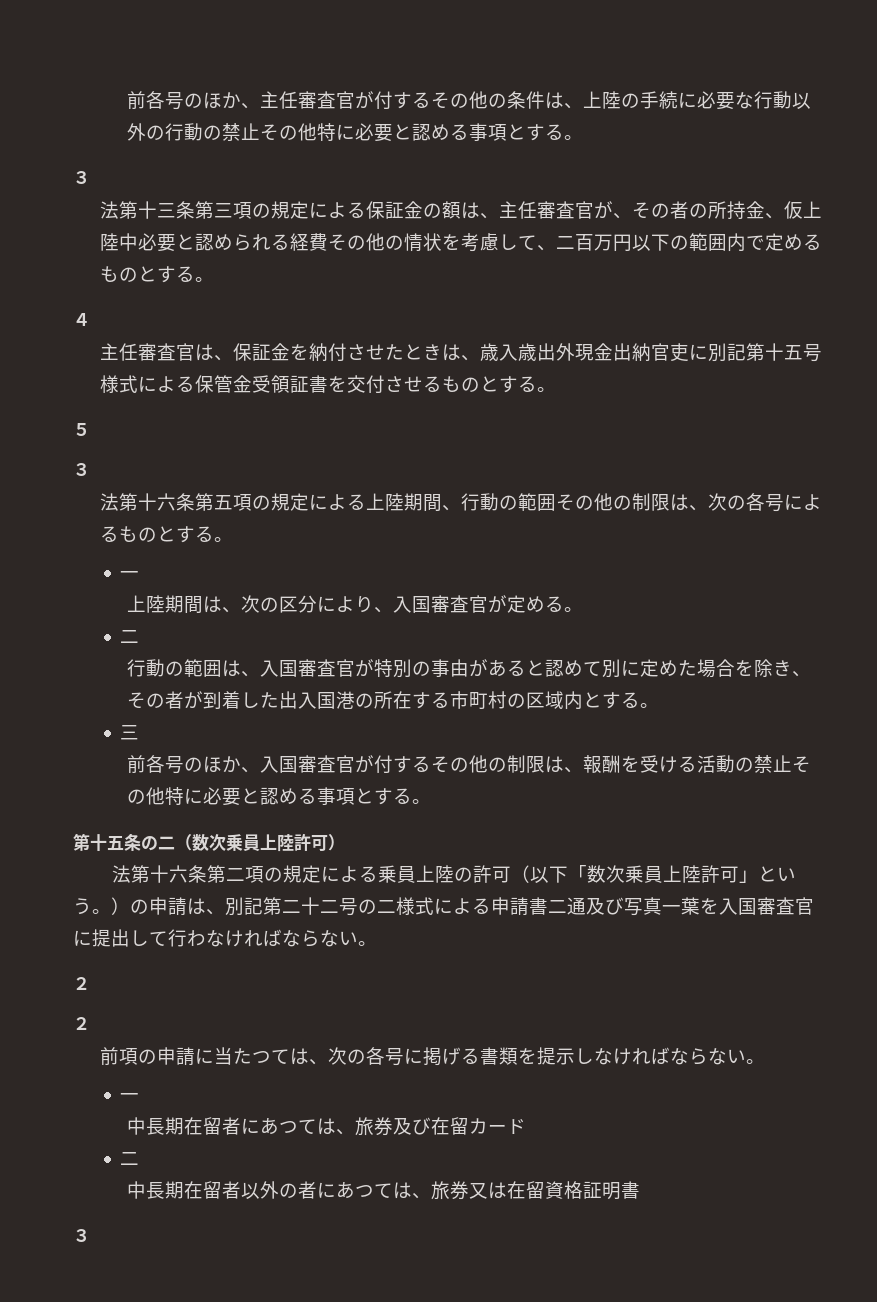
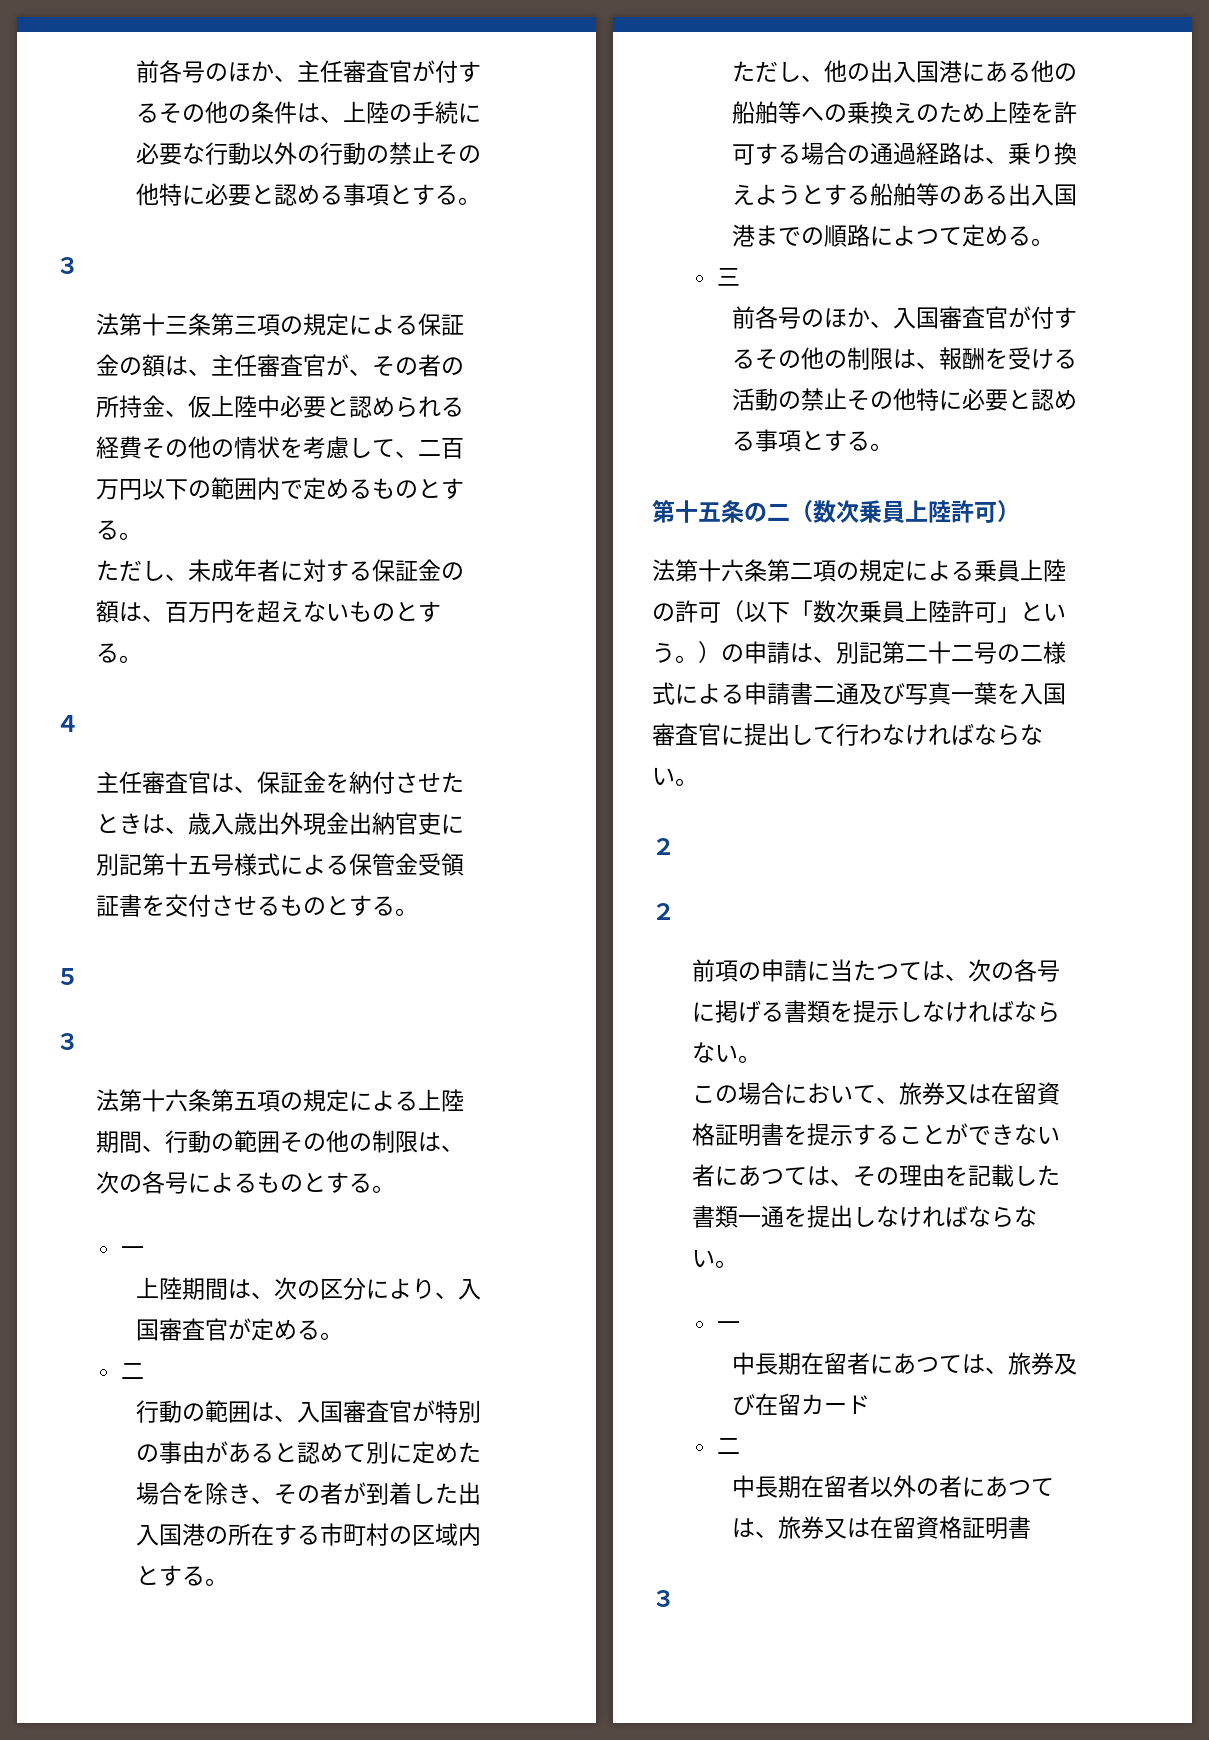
(215, 279) none -> [95,559,464,582] [95,600,441,623] [95,643,142,663] // ただし、未成年者に対する保証金の額は、百万円を超えないものとする。
(660, 705) none -> [731,60,1077,83] [731,101,1077,124] [731,142,1077,165] [731,183,1077,206] [731,224,1054,247] // ただし、他の出入国港にある他の船舶等への乗換えのため上陸を許可する場合の通過経路は、乗り換えようとする船舶等のある出入国港までの順路によつて定める。
(766, 1061) none -> [691,1082,1060,1105] [691,1123,1060,1146] [691,1164,1060,1187] [691,1205,1037,1228] [691,1249,738,1268] // この場合において、旅券又は在留資格証明書を提示することができない者にあつては、その理由を記載した書類一通を提出しなければならない。

